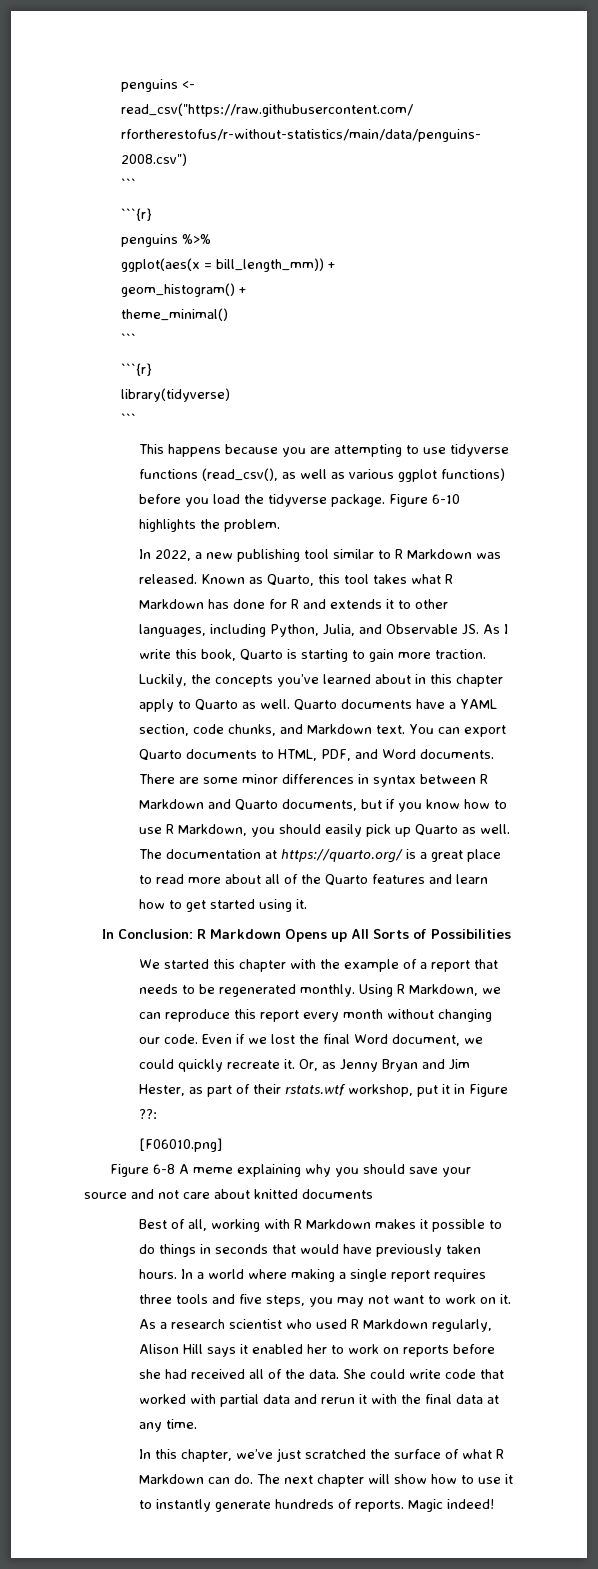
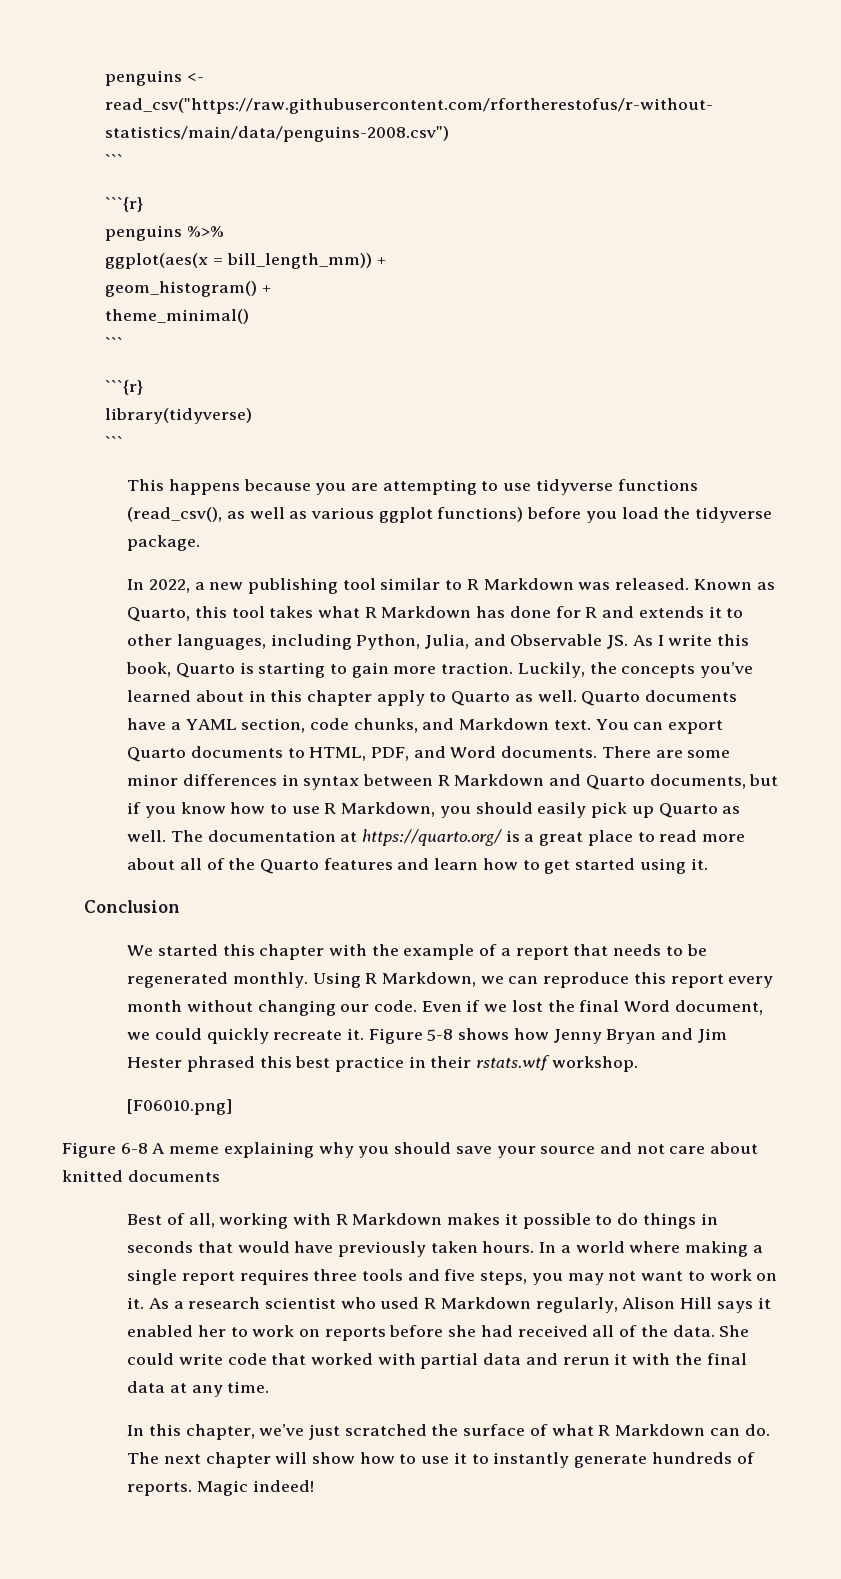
[388,494,460,507] [138,519,280,532] Figure 6-10 highlights the problem. -> (201, 543) none
[102,929,512,942] In Conclusion: R Markdown Opens up All Sorts of Possibilities -> [83,900,180,913] Conclusion
[298,1059,470,1072] [138,1084,508,1097] [138,1109,157,1119] Or, as Jenny Bryan and Jim Hester, as part of their rstats.wtf workshop, put it in Figure ??: -> [368,1028,727,1044] [127,1055,638,1072] Figure 5-8 shows how Jenny Bryan and Jim Hester phrased this best practice in their rstats.wtf workshop.

